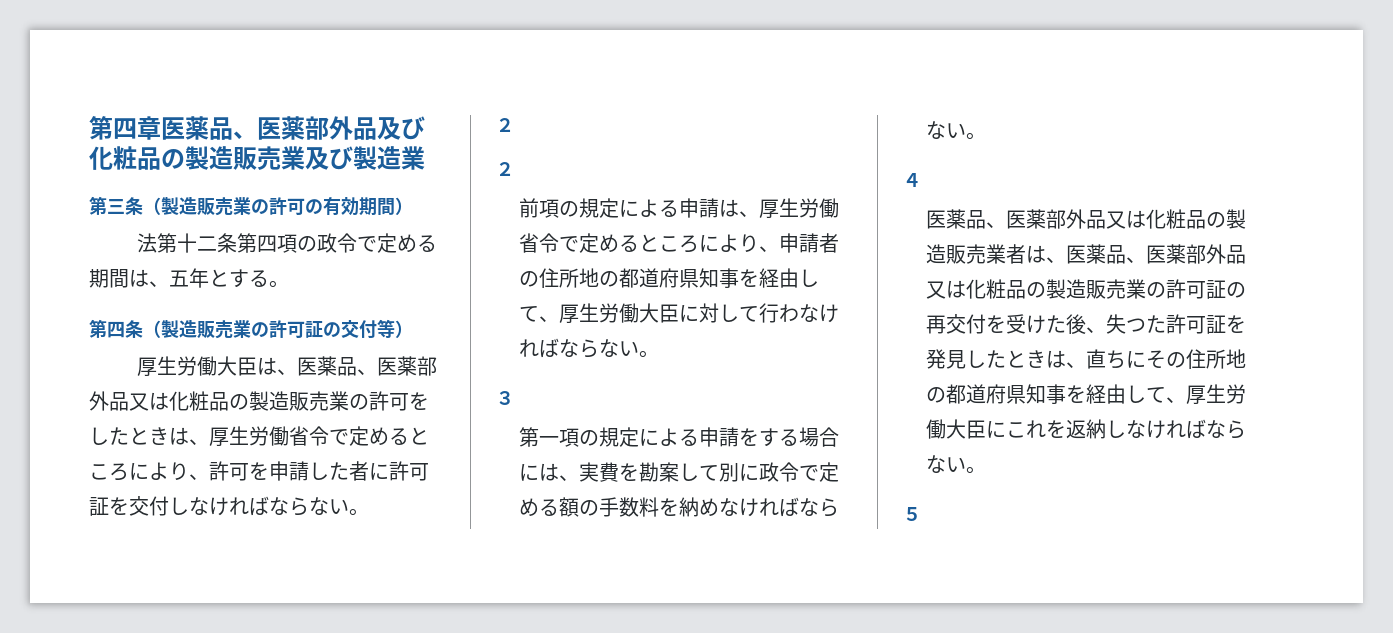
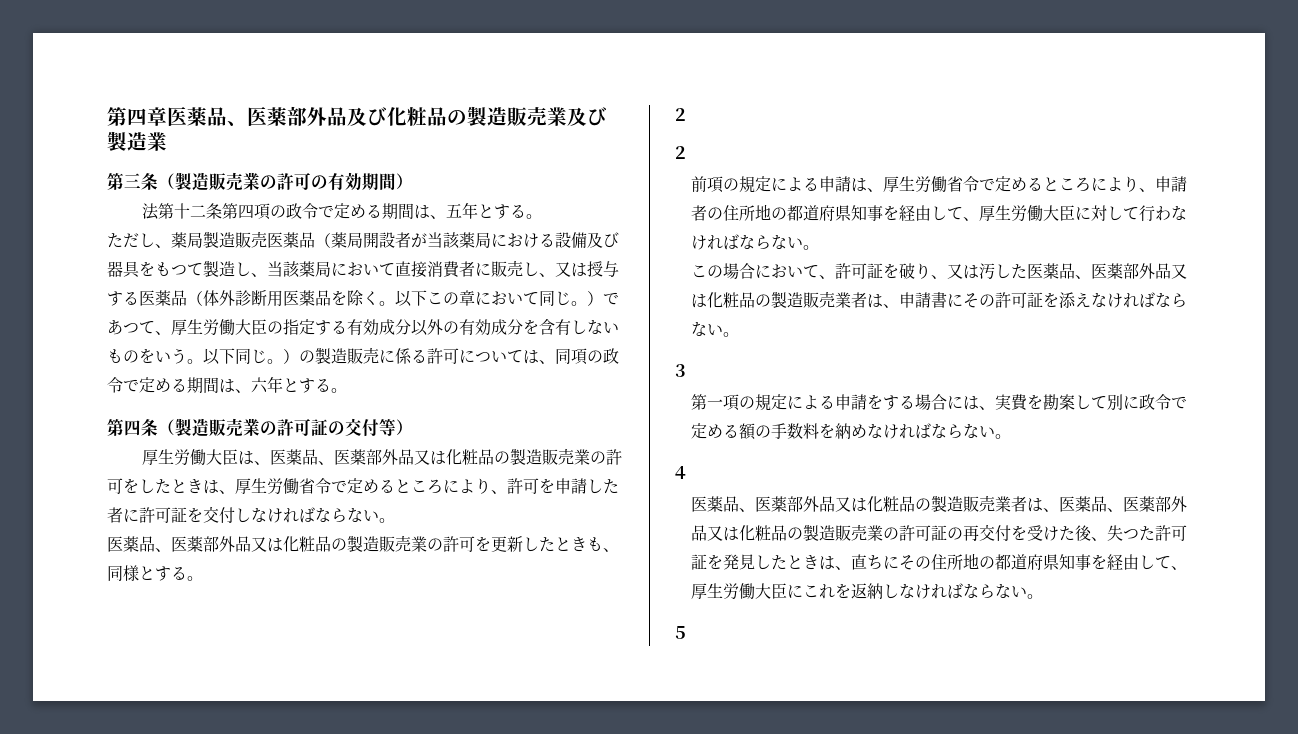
(289, 284) none -> [107,231,619,249] [107,260,619,278] [107,290,619,307] [107,319,619,336] [107,347,619,365] [107,376,347,393] // ただし、薬局製造販売医薬品（薬局開設者が当該薬局における設備及び器具をもつて製造し、当該薬局において直接消費者に販売し、又は授与する医薬品（体外診断用医薬品を除く。以下この章において同じ。）であつて、厚生労働大臣の指定する有効成分以外の有効成分を含有しないものをいう。以下同じ。）の製造販売に係る許可については、同項の政令で定める期間は、六年とする。
(369, 512) none -> [107,535,619,552] [107,565,203,581] // 医薬品、医薬部外品又は化粧品の製造販売業の許可を更新したときも、同様とする。
(660, 354) none -> [690,263,1187,279] [690,291,1187,308] [690,321,739,337] // この場合において、許可証を破り、又は汚した医薬品、医薬部外品又は化粧品の製造販売業者は、申請書にその許可証を添えなければならない。

